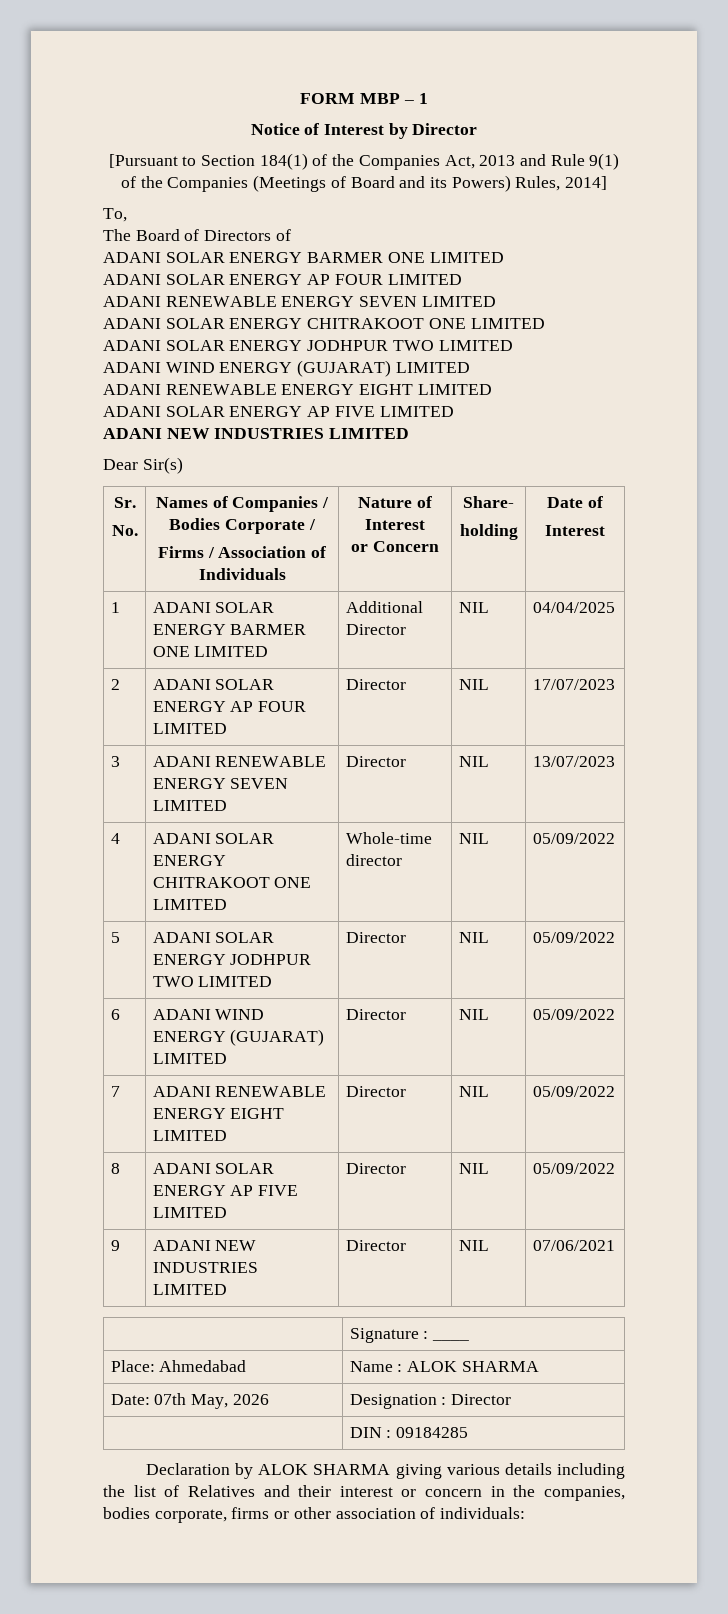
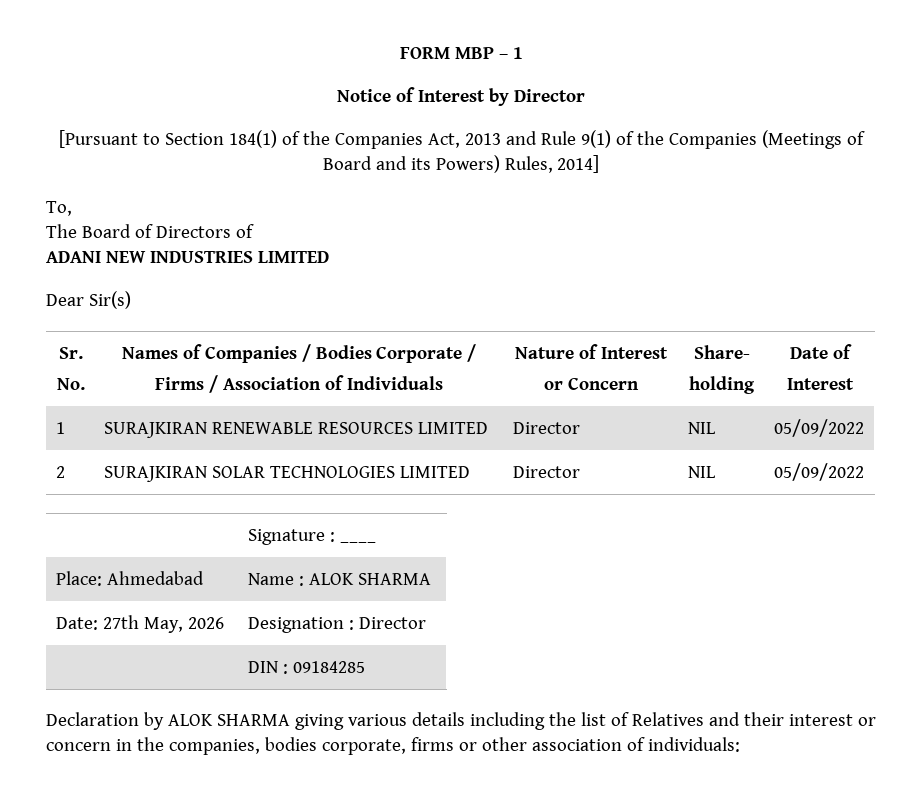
[103,252,504,263] [103,274,462,285] [103,296,496,307] [103,318,545,329] [103,340,513,351] [103,360,470,377] [103,384,492,395] [103,406,454,417] // ADANI SOLAR ENERGY BARMER ONE LIMITED // ADANI SOLAR ENERGY AP FOUR LIMITED // ADANI RENEWABLE ENERGY SEVEN LIMITED // ADANI SOLAR ENERGY CHITRAKOOT ONE LIMITED // ADANI SOLAR ENERGY JODHPUR TWO LIMITED // ADANI WIND ENERGY (GUJARAT) LIMITED // ADANI RENEWABLE ENERGY EIGHT LIMITED // ADANI SOLAR ENERGY AP FIVE LIMITED -> (254, 231) none
[152,602,275,613] [152,624,307,635] [152,646,269,657] [345,601,423,613] [345,624,406,635] [458,602,489,613] [532,602,615,613] [110,679,120,690] [152,679,275,690] [152,701,307,712] [152,723,227,734] [345,679,406,690] [458,679,489,690] [532,679,615,690] [110,756,120,767] [152,756,327,767] [152,778,289,789] [152,800,227,811] [345,756,406,767] [458,756,489,767] [532,756,615,767] [110,833,120,844] [152,833,275,844] [152,855,226,866] [152,877,312,888] [152,899,227,910] [345,832,432,844] [345,854,402,866] [458,833,489,844] [532,833,615,844] [110,932,120,943] [152,932,275,943] [152,954,312,965] [152,976,273,987] [345,932,406,943] [458,932,489,943] [532,932,615,943] [110,1009,120,1020] [152,1009,265,1020] [152,1029,325,1046] [152,1053,227,1064] [345,1009,406,1020] [458,1009,489,1020] [532,1009,615,1020] [110,1086,120,1097] [152,1086,327,1097] [152,1108,285,1119] [152,1130,227,1141] [345,1086,406,1097] [458,1086,489,1097] [532,1086,615,1097] [110,1163,120,1174] [152,1163,275,1174] [152,1185,299,1196] [152,1207,227,1218] [345,1163,406,1174] [458,1163,489,1174] [532,1163,615,1174] [110,1240,120,1251] [152,1240,257,1251] [152,1262,258,1273] [152,1284,227,1295] [345,1240,406,1251] [458,1240,489,1251] [532,1240,615,1251] ADANI SOLAR ENERGY BARMER ONE LIMITED | Additional Director | NIL | 04/04/2025 // 2 | ADANI SOLAR ENERGY AP FOUR LIMITED | Director | NIL | 17/07/2023 // 3 | ADANI RENEWABLE ENERGY SEVEN LIMITED | Director | NIL | 13/07/2023 // 4 | ADANI SOLAR ENERGY CHITRAKOOT ONE LIMITED | Whole-time director | NIL | 05/09/2022 // 5 | ADANI SOLAR ENERGY JODHPUR TWO LIMITED | Director | NIL | 05/09/2022 // 6 | ADANI WIND ENERGY (GUJARAT) LIMITED | Director | NIL | 05/09/2022 // 7 | ADANI RENEWABLE ENERGY EIGHT LIMITED | Director | NIL | 05/09/2022 // 8 | ADANI SOLAR ENERGY AP FIVE LIMITED | Director | NIL | 05/09/2022 // 9 | ADANI NEW INDUSTRIES LIMITED | Director | NIL | 07/06/2021 -> [103,422,488,438] [512,422,580,434] [687,422,715,434] [773,419,864,437] [55,466,65,478] [103,466,470,482] [512,466,580,478] [687,466,715,478] [773,463,864,481] SURAJKIRAN RENEWABLE RESOURCES LIMITED | Director | NIL | 05/09/2022 // 2 | SURAJKIRAN SOLAR TECHNOLOGIES LIMITED | Director | NIL | 05/09/2022
[154,1393,187,1405] 07th -> [102,615,139,629] 27th

